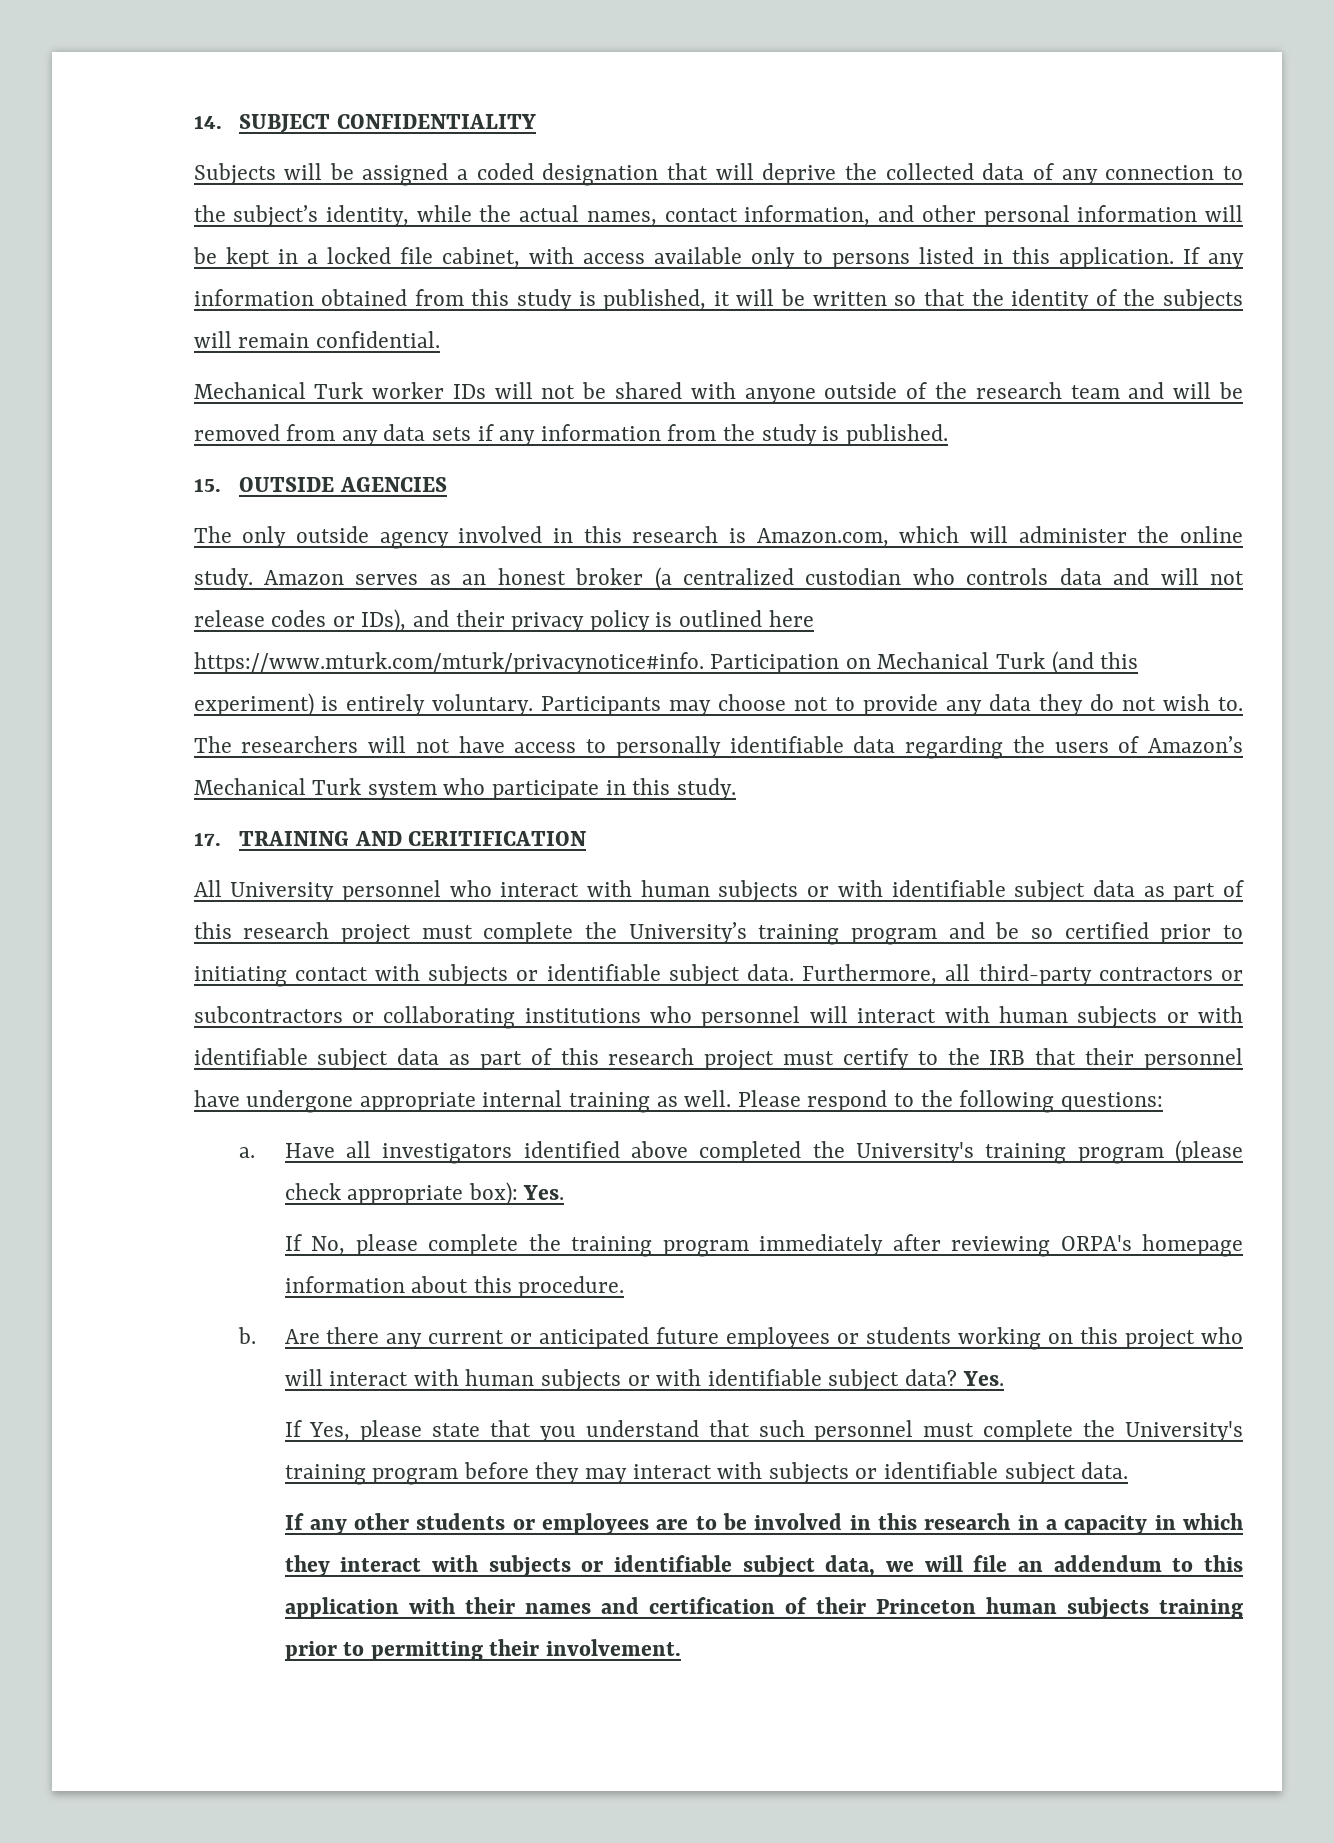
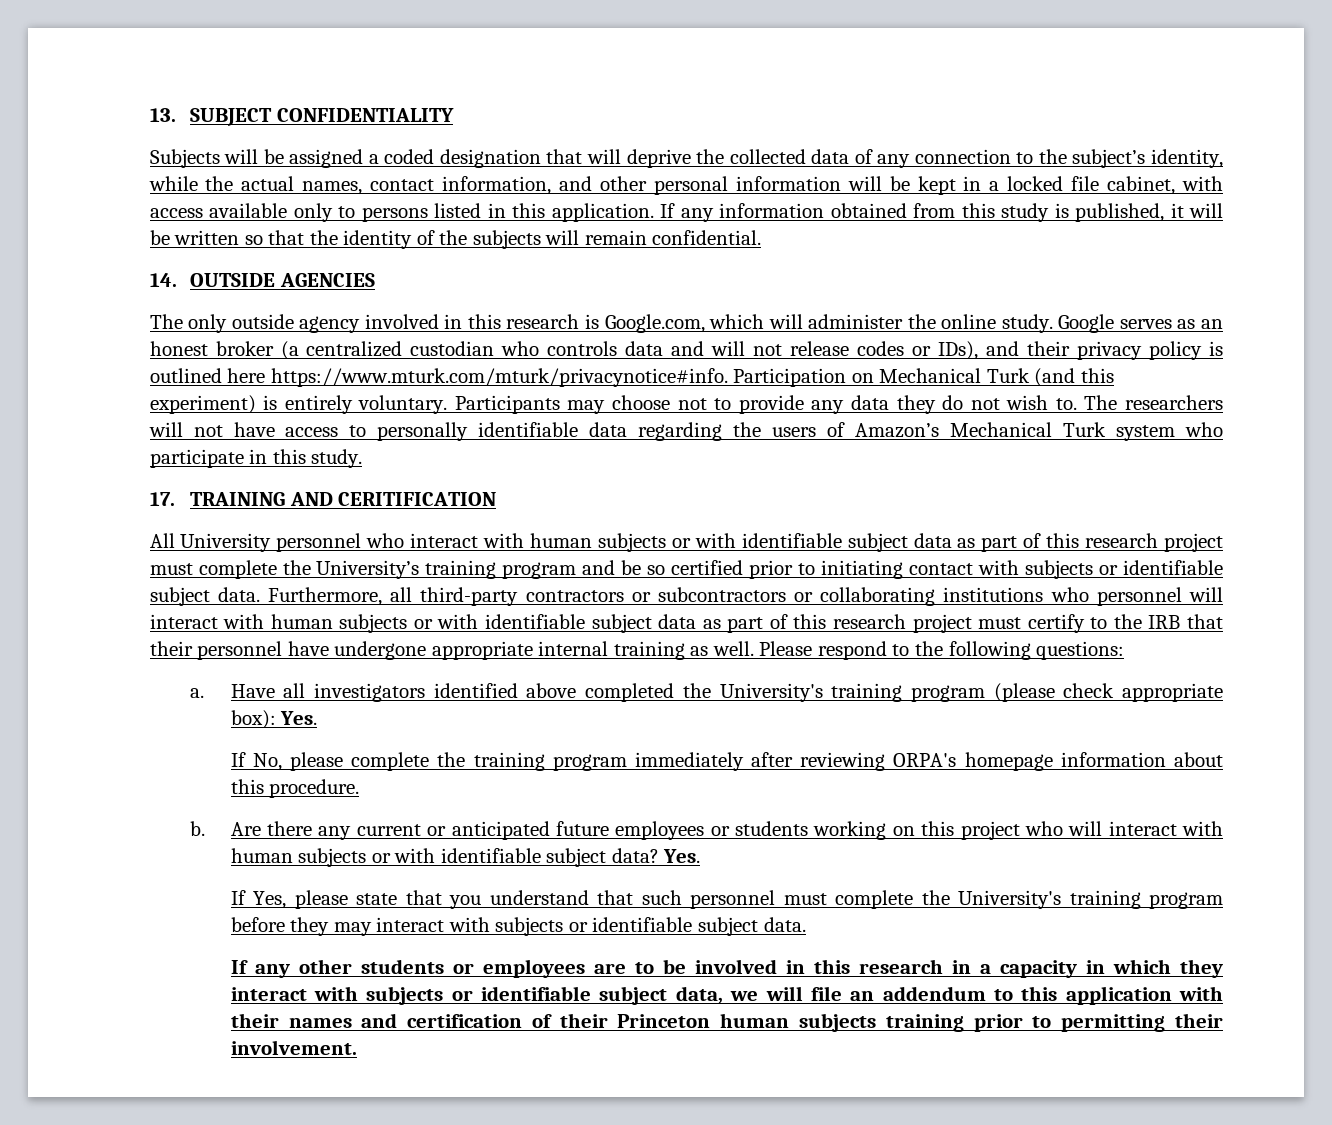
[193,116,222,129] 14. -> [149,108,176,122] 13.
[193,382,1243,404] [193,424,948,446] [193,479,221,492] Mechanical Turk worker IDs will not be shared with anyone outside of the research team and will be removed from any data sets if any information from the study is published. // 15. -> [149,273,177,287] 14.
[756,528,889,547] Amazon.com, -> [604,314,705,333] Google.com,
[263,570,344,585] Amazon -> [1058,314,1115,333] Google

